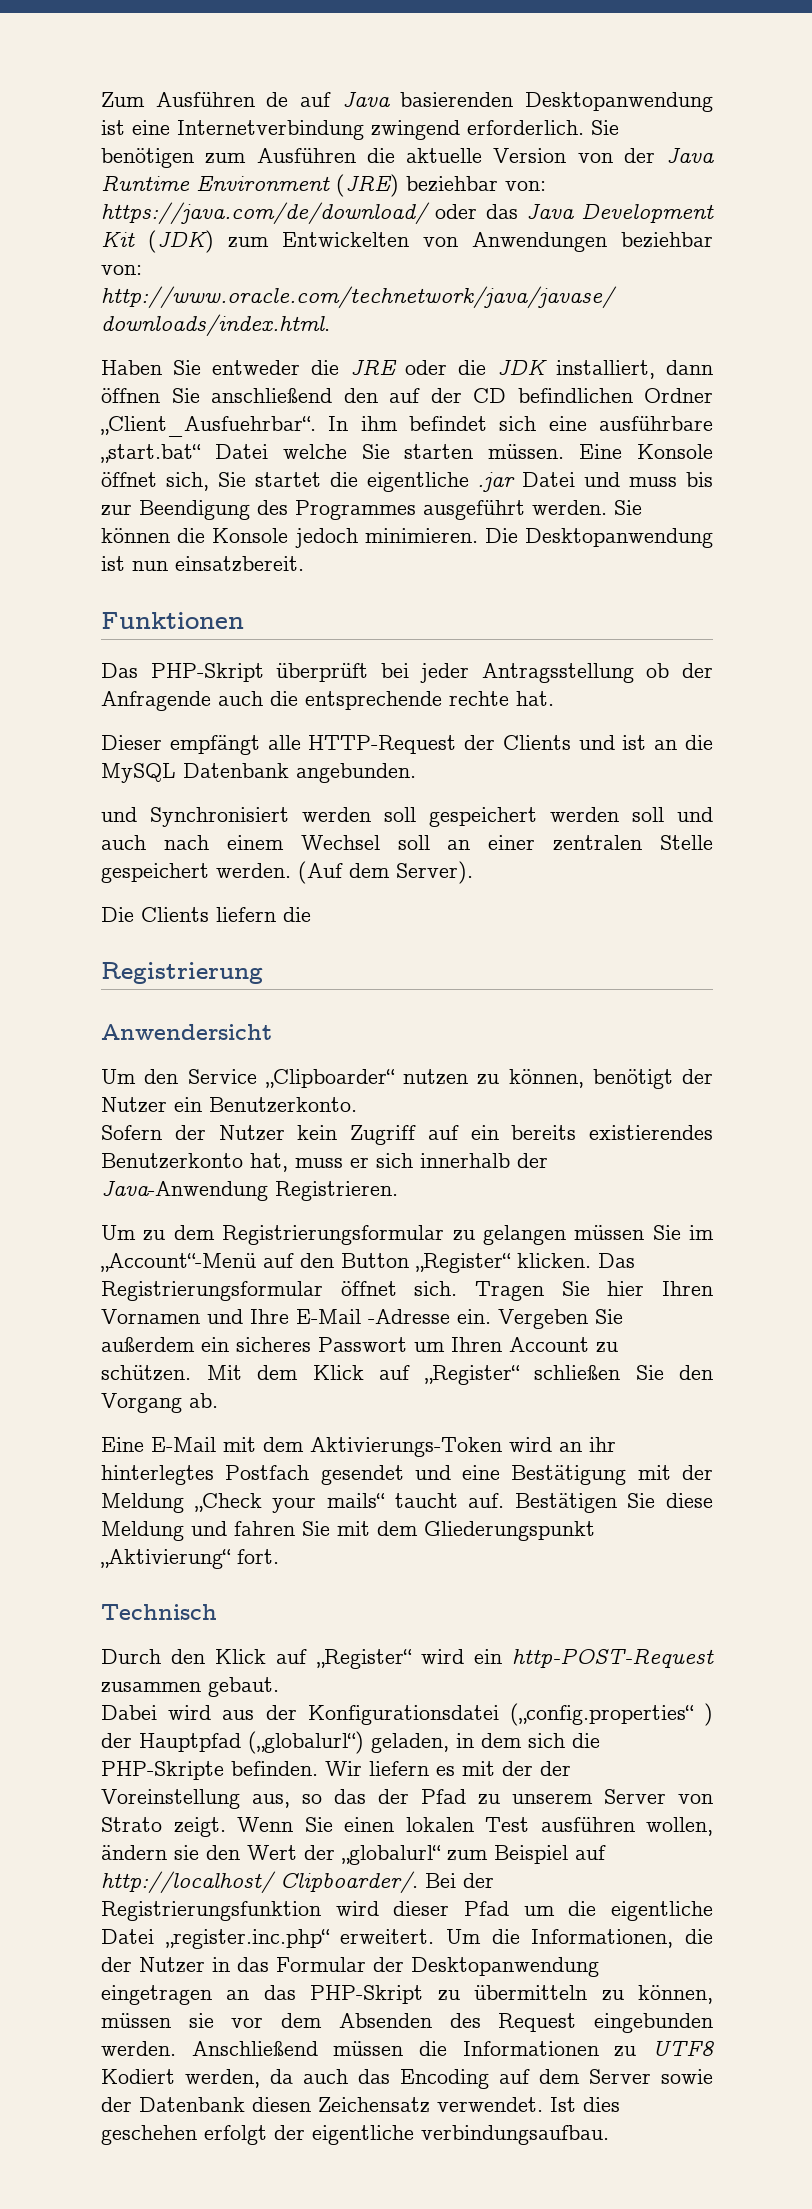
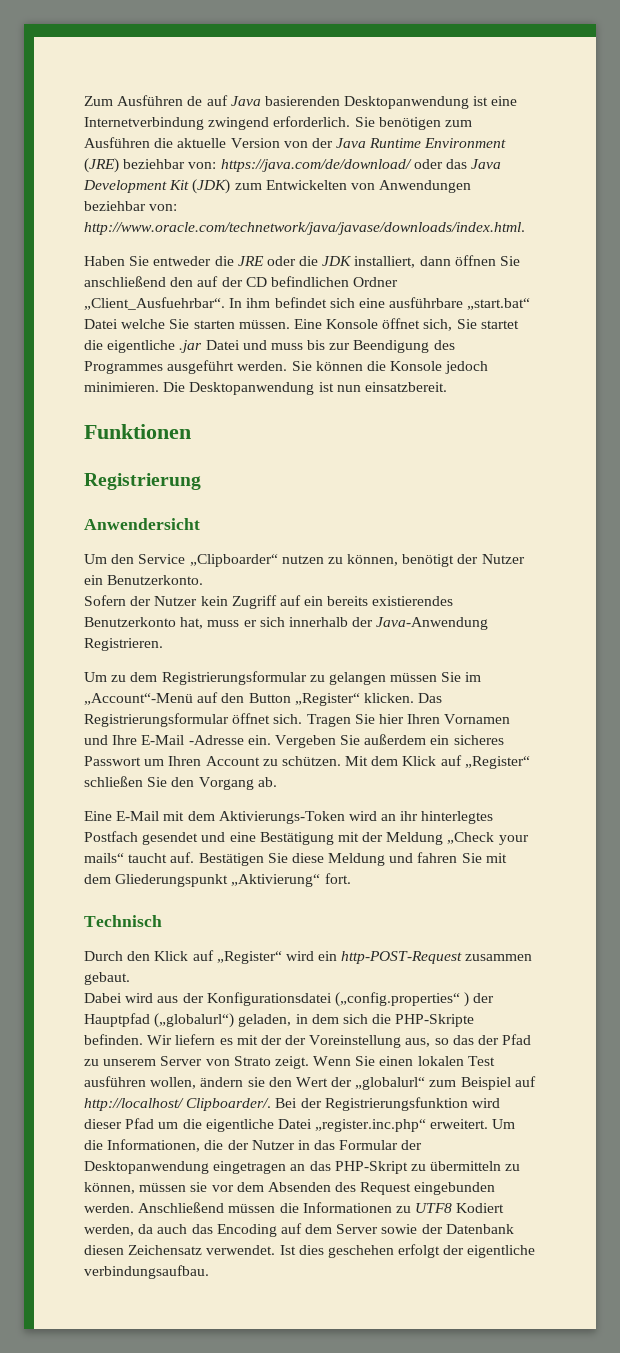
[101,663,713,683] [101,691,554,711] [101,735,714,755] [101,763,416,783] [101,807,713,827] [101,835,713,851] [101,861,473,884] [101,907,311,922] // Das PHP-Skript überprüft bei jeder Antragsstellung ob der Anfragende auch die entsprechende rechte hat. // Dieser empfängt alle HTTP-Request der Clients und ist an die MySQL Datenbank angebunden. // und Synchronisiert werden soll gespeichert werden soll und auch nach einem Wechsel soll an einer zentralen Stelle gespeichert werden. (Auf dem Server). // Die Clients liefern die -> (191, 431) none

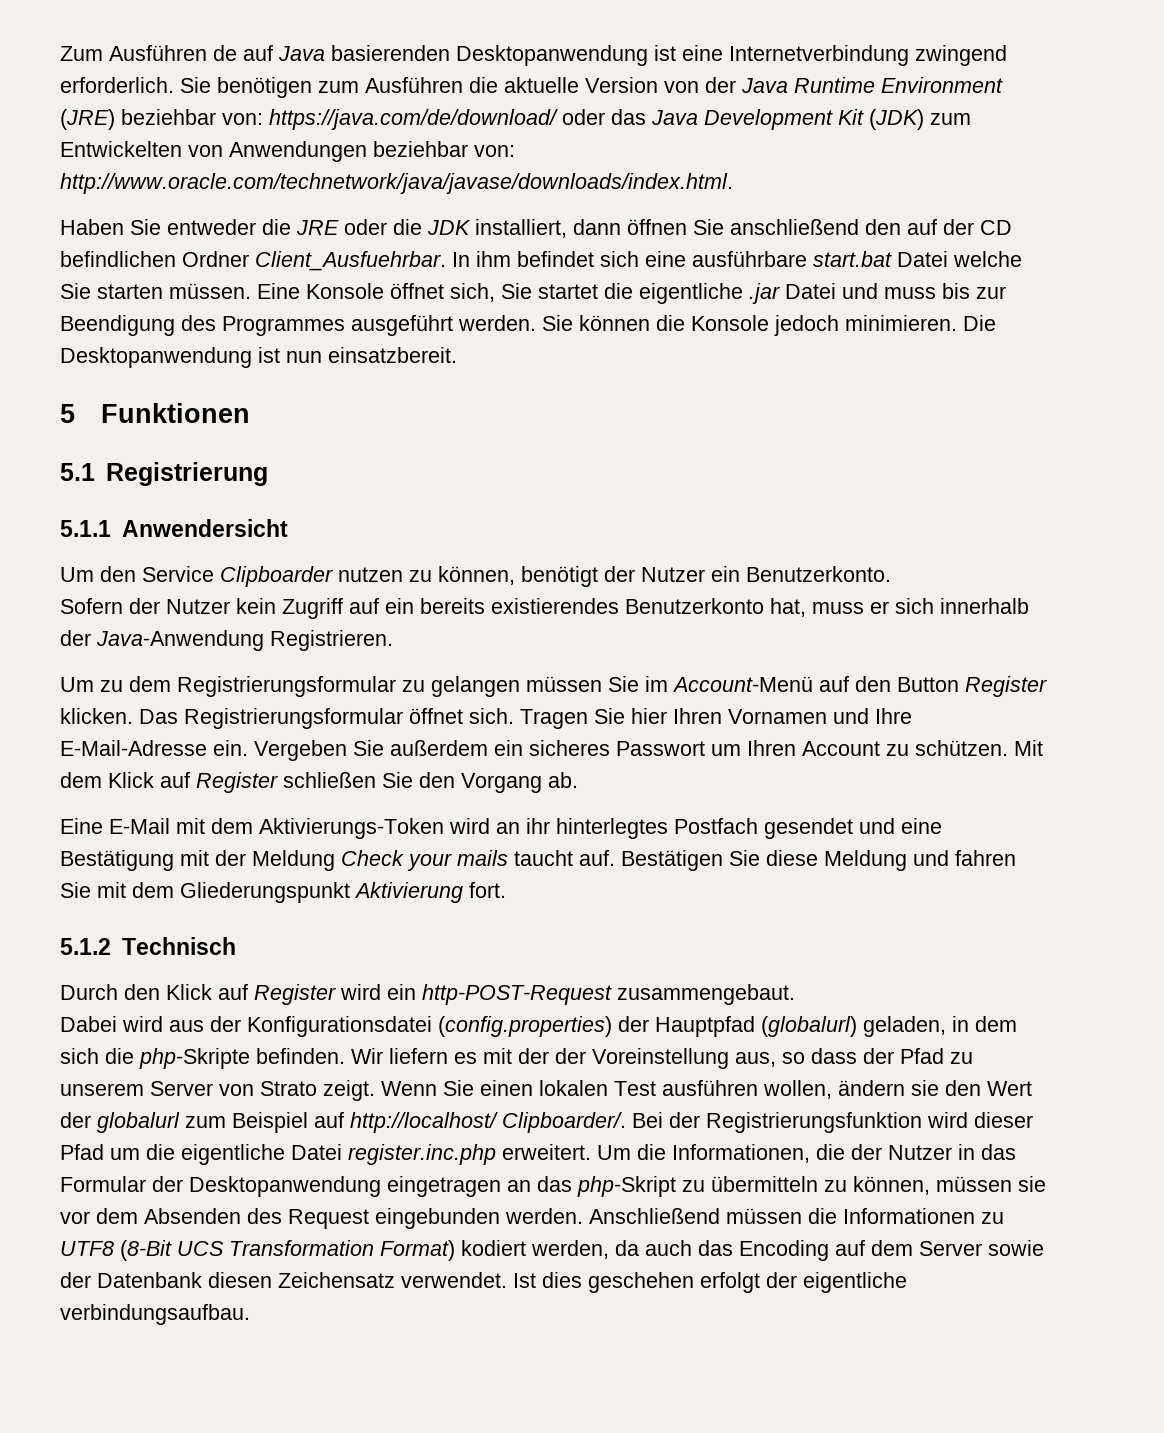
[84,297,225,310] „Client_Ausfuehrbar“. -> [255,251,446,271] Client_Ausfuehrbar.
[467,298,531,310] „start.bat“ -> [813,251,892,267] start.bat
(447, 387) none -> [60,404,75,423] 5
(191, 431) none -> [60,463,95,481] 5.1
(201, 481) none -> [60,520,111,537] 5.1.1
[189,554,278,567] „Clipboarder“ -> [220,566,333,587] Clipboarder
[84,693,193,705] „Account“-Menü -> [672,676,813,692] Account-Menü
[294,693,360,706] „Register“ -> [965,676,1047,697] Register
[141,735,244,745] E-Mail -Adresse -> [60,740,207,756] E-Mail-Adresse
[464,756,530,769] „Register“ -> [196,772,278,793] Register
[447,832,529,845] [84,853,124,863] „Check your mails“ -> [341,850,508,871] Check your mails
[231,874,321,887] „Aktivierung“ -> [354,882,463,903] Aktivierung
(351, 878) none -> [60,938,111,955] 5.1.2
[216,951,282,964] „Register“ -> [254,984,336,1005] Register
[465,954,533,961] [84,972,130,985] zusammen gebaut. -> [617,984,795,1005] zusammengebaut.
[334,992,470,1007] („config.properties“ ) -> [438,1016,612,1037] (config.properties)
[154,1013,235,1028] („globalurl“) -> [761,1016,857,1037] (globalurl)
[395,1014,475,1027] PHP-Skripte -> [139,1048,250,1069] php-Skripte
[452,1035,474,1045] das -> [811,1048,857,1064] dass
[355,1077,426,1090] „globalurl“ -> [97,1112,180,1133] globalurl
[315,1119,427,1132] „register.inc.php“ -> [348,1144,496,1165] register.inc.php
[334,1161,408,1174] PHP-Skript -> [577,1176,676,1197] php-Skript
[456,1203,505,1213] Kodiert -> [120,1240,526,1261] (8-Bit UCS Transformation Format) kodiert

